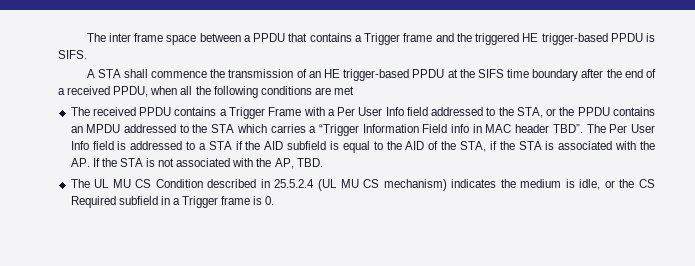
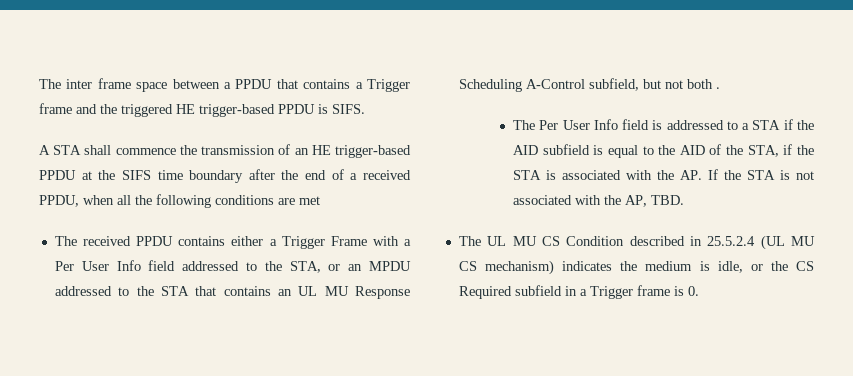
(217, 111) none -> [231,236,264,246] either
[559,107,655,116] the PPDU contains -> (341, 267) none
[236,124,583,136] which carries a “Trigger Information Field info in MAC header TBD”. -> [195,286,411,299] [458,78,720,92] that contains an UL MU Response Scheduling A-Control subfield, but not both . //

